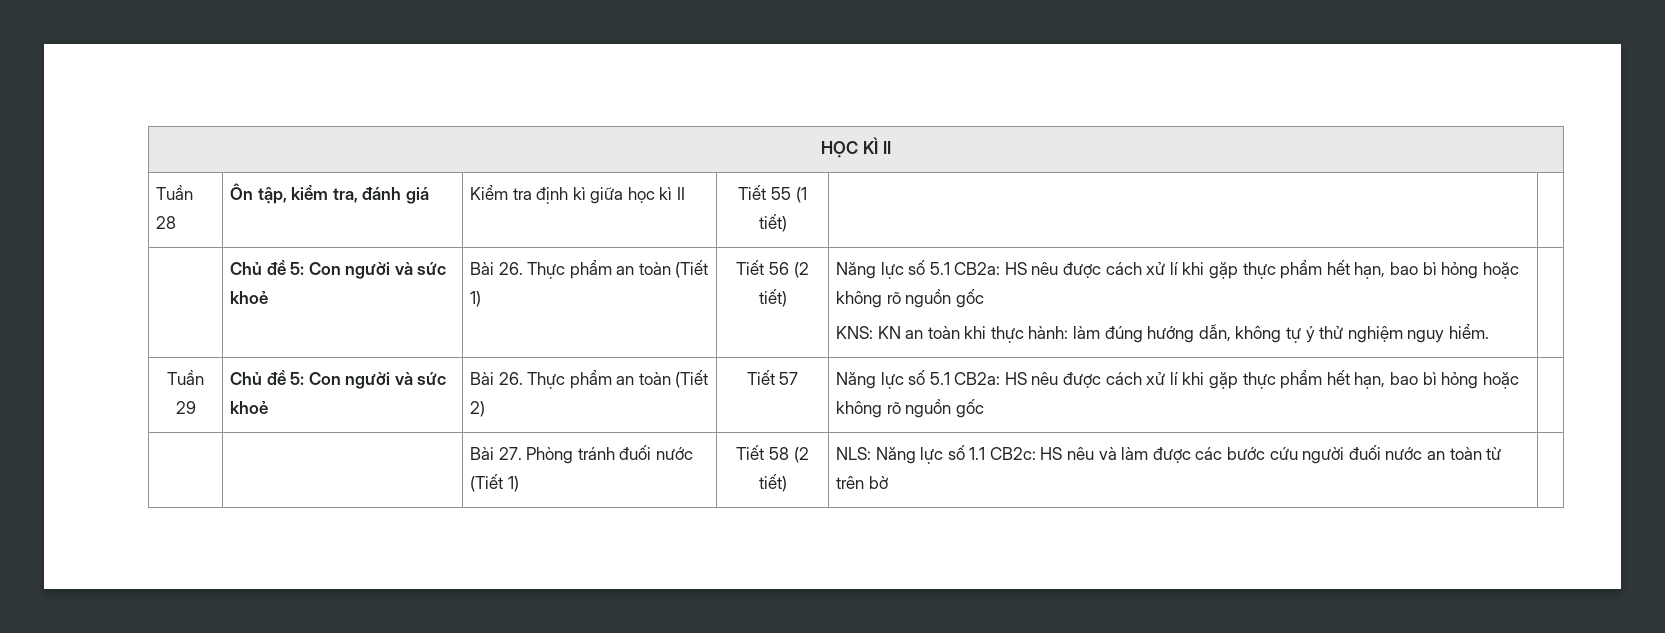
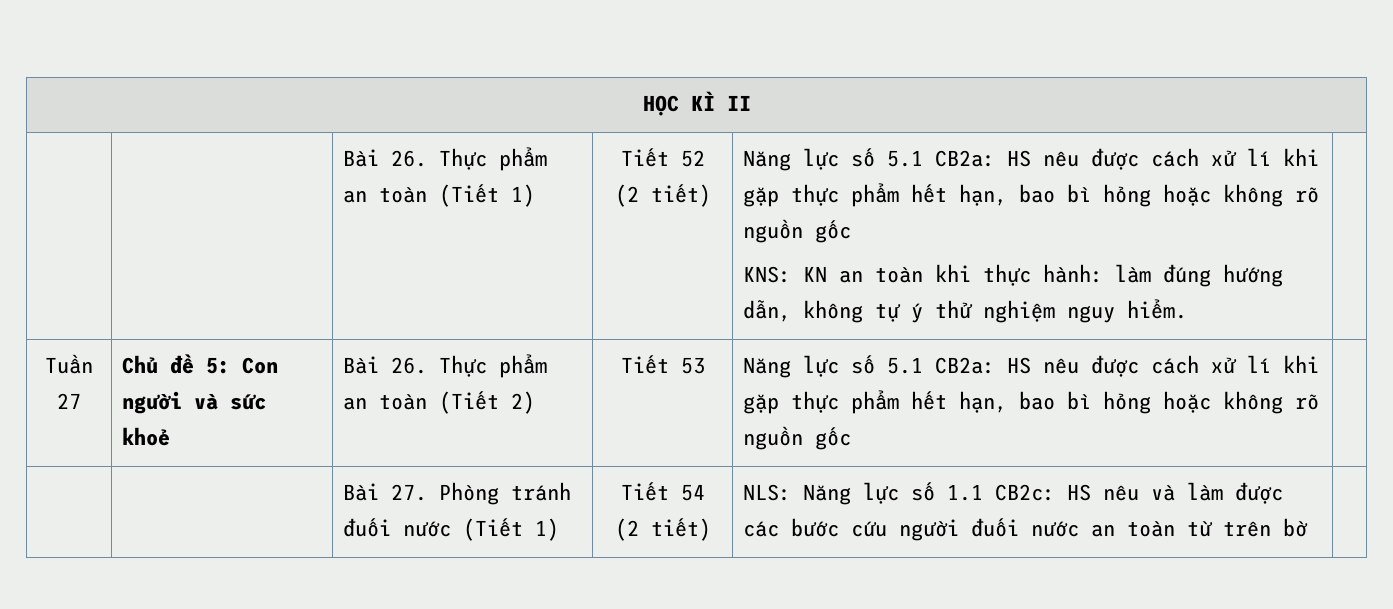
[155,185,193,200] [155,216,176,229] [229,183,429,204] [469,185,686,204] [738,185,807,203] [758,214,787,232] [229,260,447,279] [229,291,268,304] Tuần 28 | Ôn tập, kiểm tra, đánh giá | Kiểm tra định kì giữa học kì II | Tiết 55 (1 tiết) | | // | Chủ đề 5: Con người và sức khoẻ -> (751, 103) |
[769,262,789,275] 56 -> [680,150,705,167] 52
[175,401,196,414] 29 -> [57,393,81,409] 27
[779,372,799,385] 57 -> [680,357,705,374] 53
[769,447,789,460] 58 -> [680,484,705,501] 54

